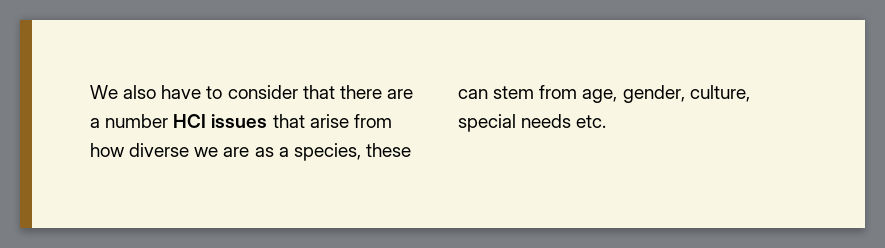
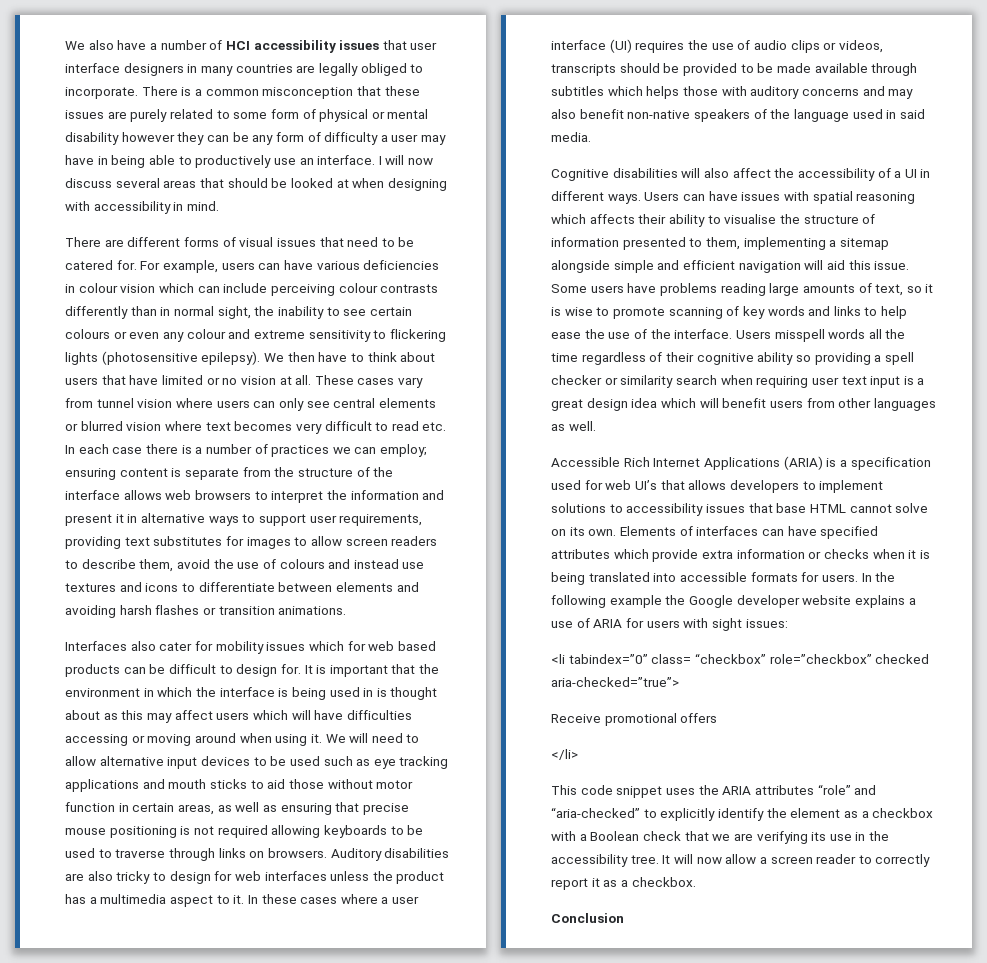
[206,85,413,99] [90,114,392,128] [90,143,411,161] [458,85,750,103] [458,114,607,132] to consider that there are a number HCI issues that arise from how diverse we are as a species, these can stem from age, gender, culture, special needs etc. -> [149,40,438,53] [65,63,424,76] [65,86,420,99] [65,109,429,122] [65,132,447,145] [65,155,434,168] [65,178,447,191] [65,201,219,214] [65,237,415,247] [65,260,440,273] [65,283,439,296] [65,306,412,319] [65,329,446,342] [65,351,436,365] [65,375,424,388] [65,398,436,411] [65,421,447,434] [65,444,428,457] [65,467,394,480] [65,490,445,503] [65,513,423,526] [65,536,438,549] [65,559,425,572] [65,582,419,592] [65,605,347,618] [65,641,436,654] [65,664,440,677] [65,687,438,700] [65,710,412,723] [65,733,420,746] [65,756,449,769] [65,779,414,792] [65,802,409,815] [65,825,424,838] [65,848,450,861] [65,871,445,884] [65,894,420,907] [551,39,883,53] [551,63,918,76] [551,86,914,99] [551,109,925,122] [551,132,591,142] [551,168,931,181] [551,191,916,204] [551,214,876,227] [551,237,889,250] [551,260,910,273] [551,283,934,296] [551,306,908,319] [551,329,906,342] [551,352,914,365] [551,375,925,388] [551,398,936,411] [551,421,596,431] [551,456,931,470] [551,480,884,493] [551,503,929,516] [551,526,879,539] [551,549,930,562] [551,572,896,585] [551,595,916,608] [551,618,788,631] [551,653,930,664] [551,677,679,687] [551,713,718,726] [551,749,578,760] [551,784,877,798] [551,807,934,821] [551,831,890,844] [551,854,931,867] [551,877,696,890] [551,913,624,923] a number of HCI accessibility issues that user interface designers in many countries are legally obliged to incorporate. There is a common misconception that these issues are purely related to some form of physical or mental disability however they can be any form of difficulty a user may have in being able to productively use an interface. I will now discuss several areas that should be looked at when designing with accessibility in mind. // There are different forms of visual issues that need to be catered for. For example, users can have various deficiencies in colour vision which can include perceiving colour contrasts differently than in normal sight, the inability to see certain colours or even any colour and extreme sensitivity to flickering lights (photosensitive epilepsy). We then have to think about users that have limited or no vision at all. These cases vary from tunnel vision where users can only see central elements or blurred vision where text becomes very difficult to read etc. In each case there is a number of practices we can employ; ensuring content is separate from the structure of the interface allows web browsers to interpret the information and present it in alternative ways to support user requirements, providing text substitutes for images to allow screen readers to describe them, avoid the use of colours and instead use textures and icons to differentiate between elements and avoiding harsh flashes or transition animations. // Interfaces also cater for mobility issues which for web based products can be difficult to design for. It is important that the environment in which the interface is being used in is thought about as this may affect users which will have difficulties accessing or moving around when using it. We will need to allow alternative input devices to be used such as eye tracking applications and mouth sticks to aid those without motor function in certain areas, as well as ensuring that precise mouse positioning is not required allowing keyboards to be used to traverse through links on browsers. Auditory disabilities are also tricky to design for web interfaces unless the product has a multimedia aspect to it. In these cases where a user interface (UI) requires the use of audio clips or videos, transcripts should be provided to be made available through subtitles which helps those with auditory concerns and may also benefit non-native speakers of the language used in said media. // Cognitive disabilities will also affect the accessibility of a UI in different ways. Users can have issues with spatial reasoning which affects their ability to visualise the structure of information presented to them, implementing a sitemap alongside simple and efficient navigation will aid this issue. Some users have problems reading large amounts of text, so it is wise to promote scanning of key words and links to help ease the use of the interface. Users misspell words all the time regardless of their cognitive ability so providing a spell checker or similarity search when requiring user text input is a great design idea which will benefit users from other languages as well. // Accessible Rich Internet Applications (ARIA) is a specification used for web UI’s that allows developers to implement solutions to accessibility issues that base HTML cannot solve on its own. Elements of interfaces can have specified attributes which provide extra information or checks when it is being translated into accessible formats for users. In the following example the Google developer website explains a use of ARIA for users with sight issues: // <li tabindex=”0” class= “checkbox” role=”checkbox” checked aria-checked=”true”> // Receive promotional offers // </li> // This code snippet uses the ARIA attributes “role” and “aria-checked” to explicitly identify the element as a checkbox with a Boolean check that we are verifying its use in the accessibility tree. It will now allow a screen reader to correctly report it as a checkbox. // Conclusion

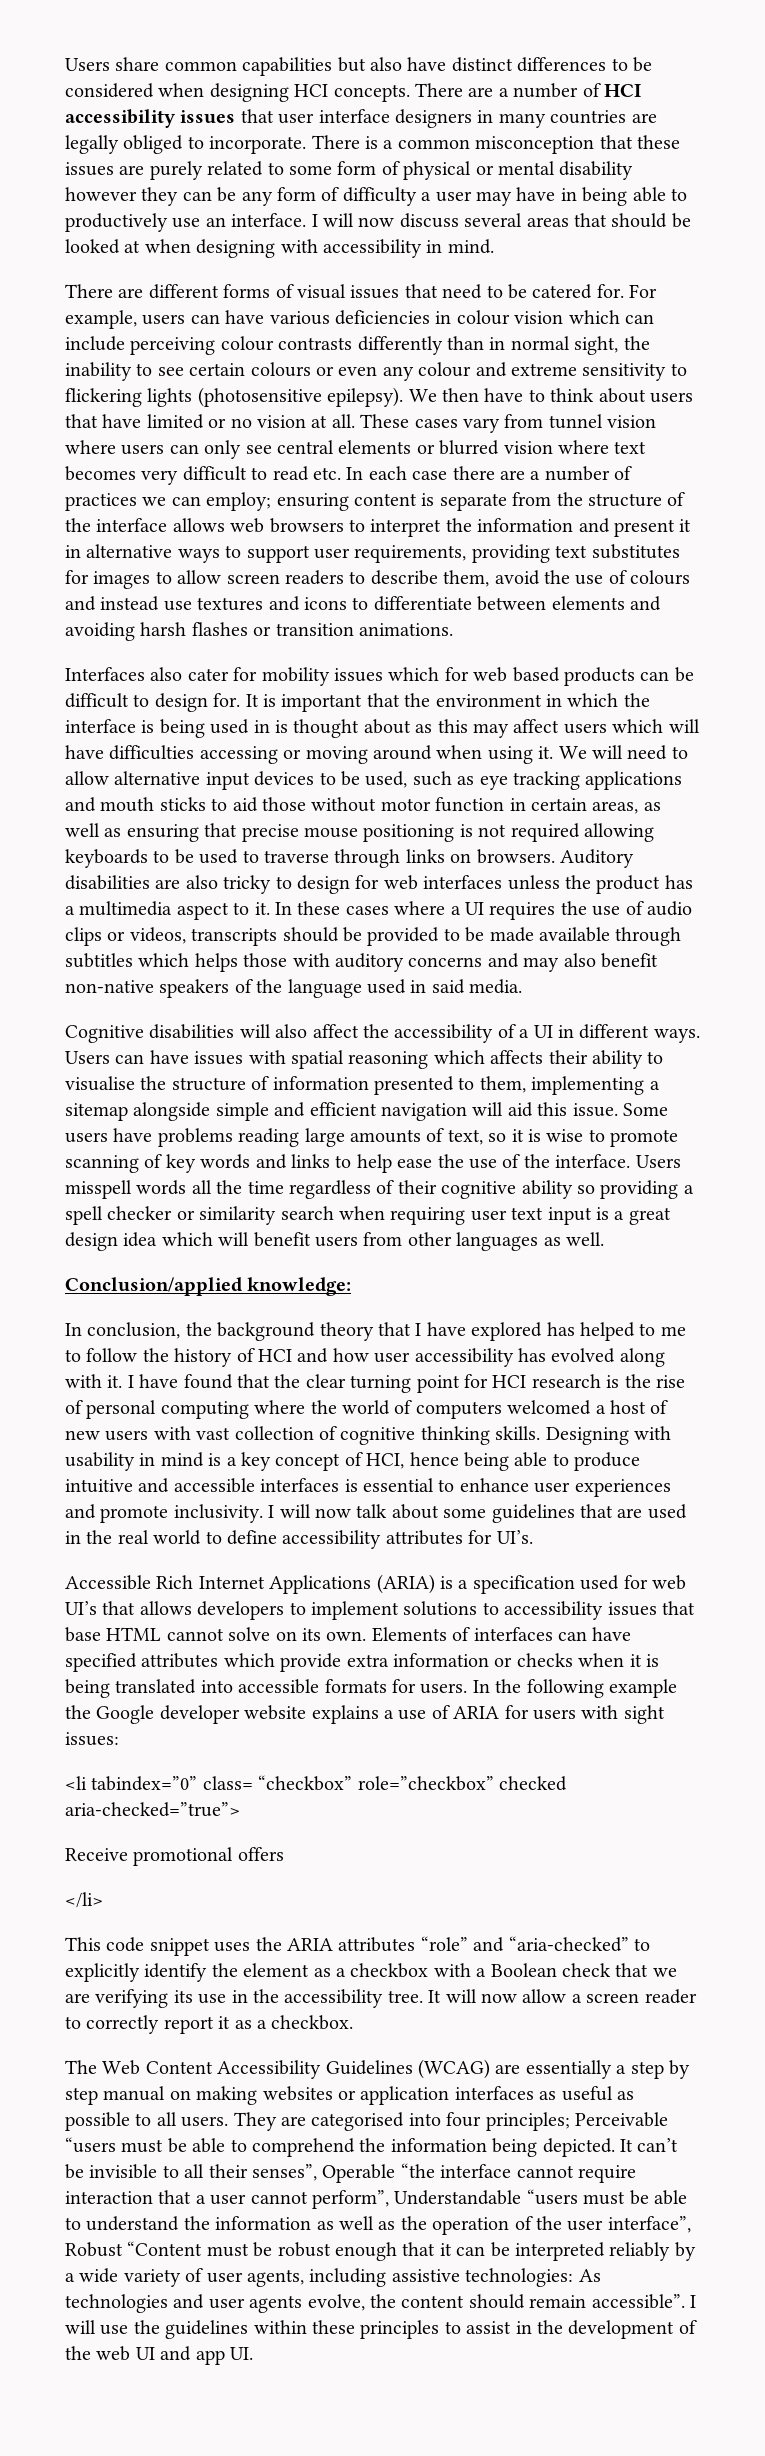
[65,40,147,50] We also have -> [65,57,652,76] [65,83,494,102] Users share common capabilities but also have distinct differences to be considered when designing HCI concepts. There are
[181,445,192,454] is -> [499,470,525,480] are
[289,756,320,766] used -> [365,771,408,788] used,
[392,896,420,904] [551,39,632,53] user interface (UI) -> [464,902,484,915] UI
(596, 426) none -> [65,1277,352,1296] [65,1322,686,1341] [65,1348,665,1367] [65,1374,685,1393] [65,1400,669,1419] [65,1426,671,1445] [65,1452,641,1471] [65,1478,671,1497] [65,1504,687,1523] [65,1530,533,1549] // Conclusion/applied knowledge: // In conclusion, the background theory that I have explored has helped to me to follow the history of HCI and how user accessibility has evolved along with it. I have found that the clear turning point for HCI research is the rise of personal computing where the world of computers welcomed a host of new users with vast collection of cognitive thinking skills. Designing with usability in mind is a key concept of HCI, hence being able to produce intuitive and accessible interfaces is essential to enhance user experiences and promote inclusivity. I will now talk about some guidelines that are used in the real world to define accessibility attributes for UI’s.
[551,913,624,923] Conclusion -> [65,2059,690,2079] [65,2086,634,2105] [65,2112,668,2131] [65,2137,679,2157] [65,2163,636,2183] [65,2189,687,2209] [65,2216,691,2235] [65,2241,696,2261] [65,2268,601,2287] [65,2294,696,2313] [65,2320,697,2339] [65,2346,254,2365] The Web Content Accessibility Guidelines (WCAG) are essentially a step by step manual on making websites or application interfaces as useful as possible to all users. They are categorised into four principles; Perceivable “users must be able to comprehend the information being depicted. It can’t be invisible to all their senses”, Operable “the interface cannot require interaction that a user cannot perform”, Understandable “users must be able to understand the information as well as the operation of the user interface”, Robust “Content must be robust enough that it can be interpreted reliably by a wide variety of user agents, including assistive technologies: As technologies and user agents evolve, the content should remain accessible”. I will use the guidelines within these principles to assist in the development of the web UI and app UI.

